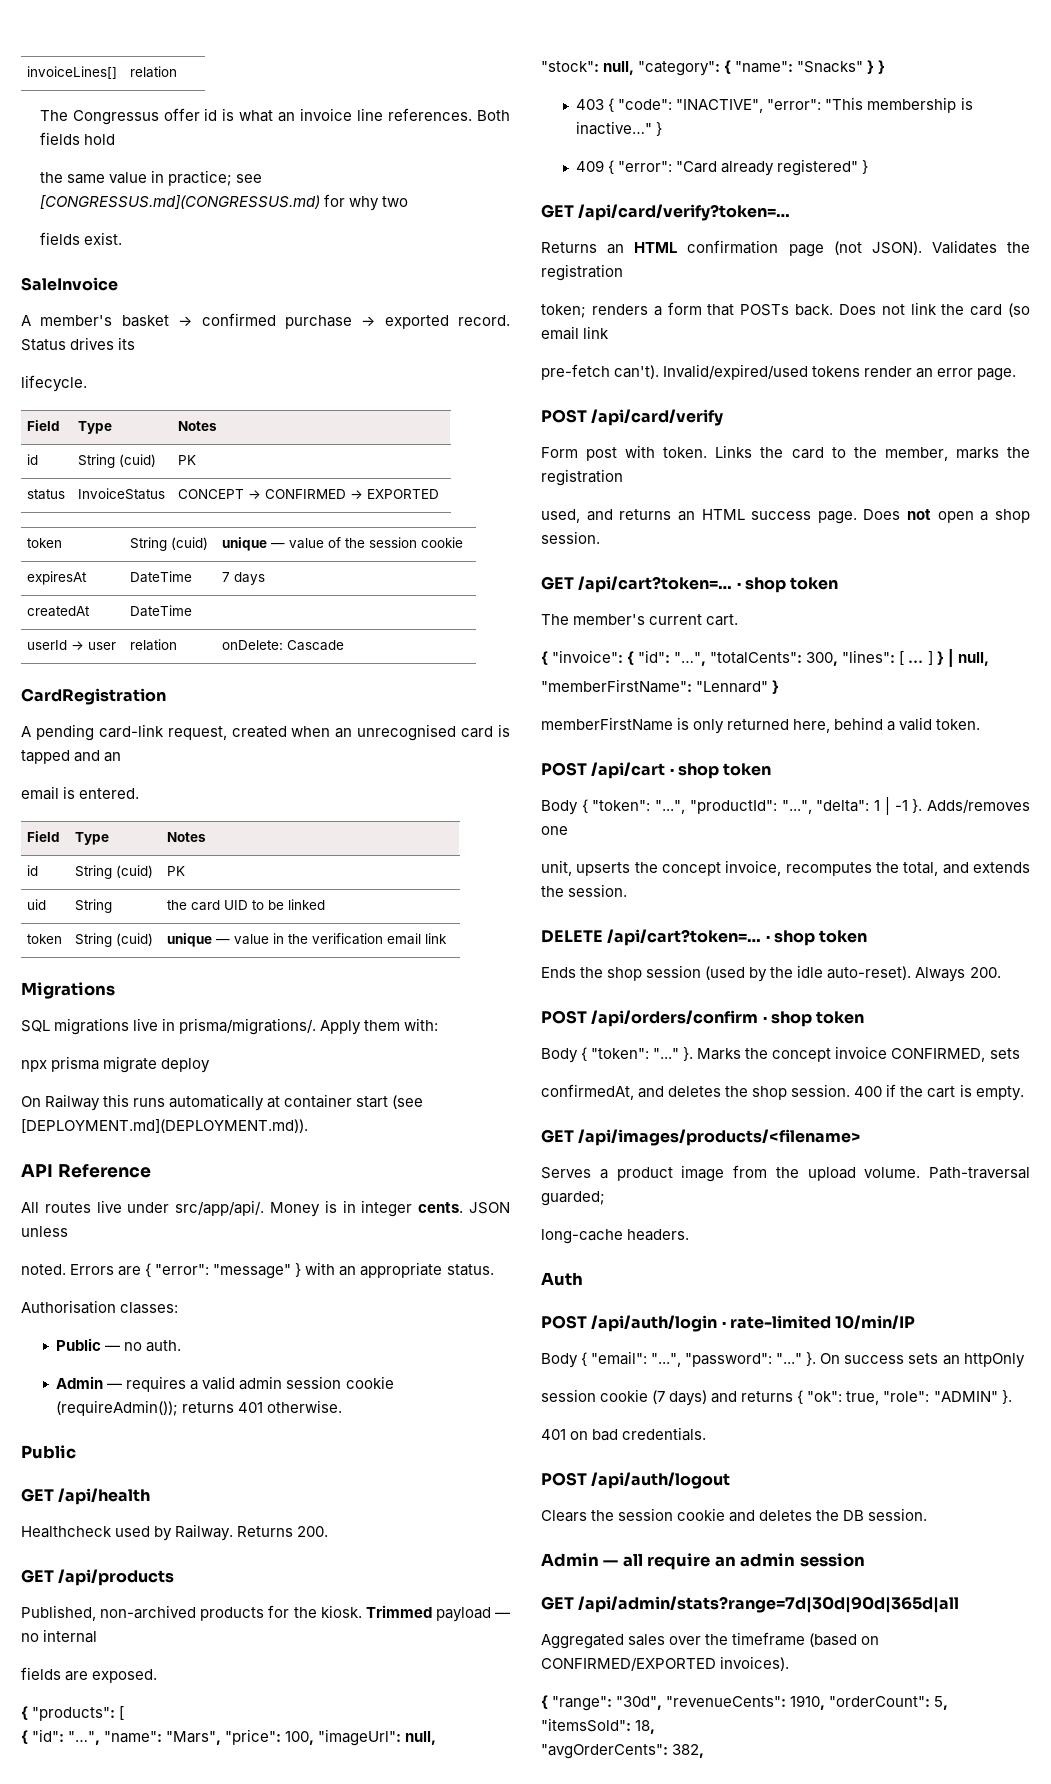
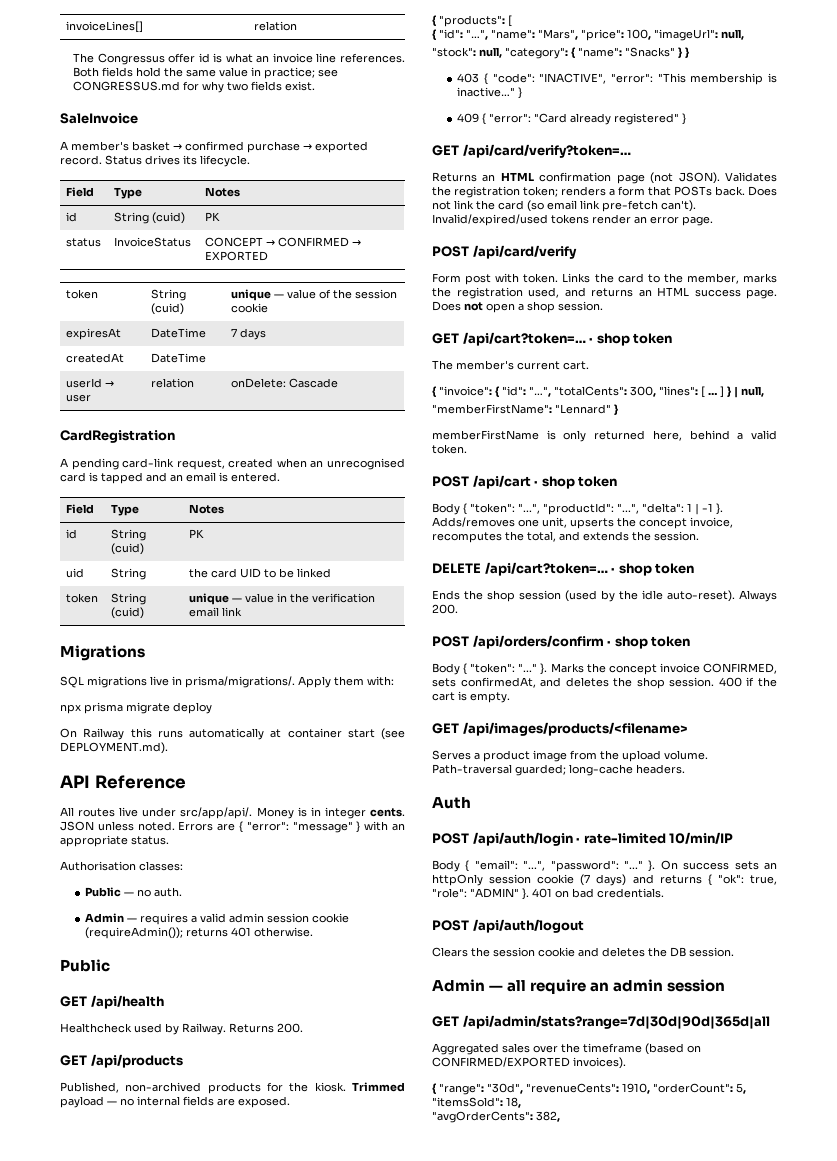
(115, 139) // -> (162, 72) none
[39,195,320,209] [CONGRESSUS.md](CONGRESSUS.md) -> [73,81,181,91] CONGRESSUS.md
(408, 201) // -> (249, 86) none
(136, 343) // -> (197, 160) none
(122, 757) // -> (183, 478) none
[21,1119,308,1133] [DEPLOYMENT.md](DEPLOYMENT.md)). -> [60,742,168,754] DEPLOYMENT.md).
(68, 1231) // -> (134, 826) none
(98, 1636) // -> (180, 1101) none
(623, 272) // -> (520, 192) none
(610, 332) // -> (600, 204) none
(623, 477) // -> (523, 293) none
(568, 830) // -> (539, 523) none
(1020, 1053) // -> (456, 682) none
(605, 1198) // -> (566, 770) none
(1025, 1360) // -> (483, 880) none
(1012, 1397) // -> (529, 894) none

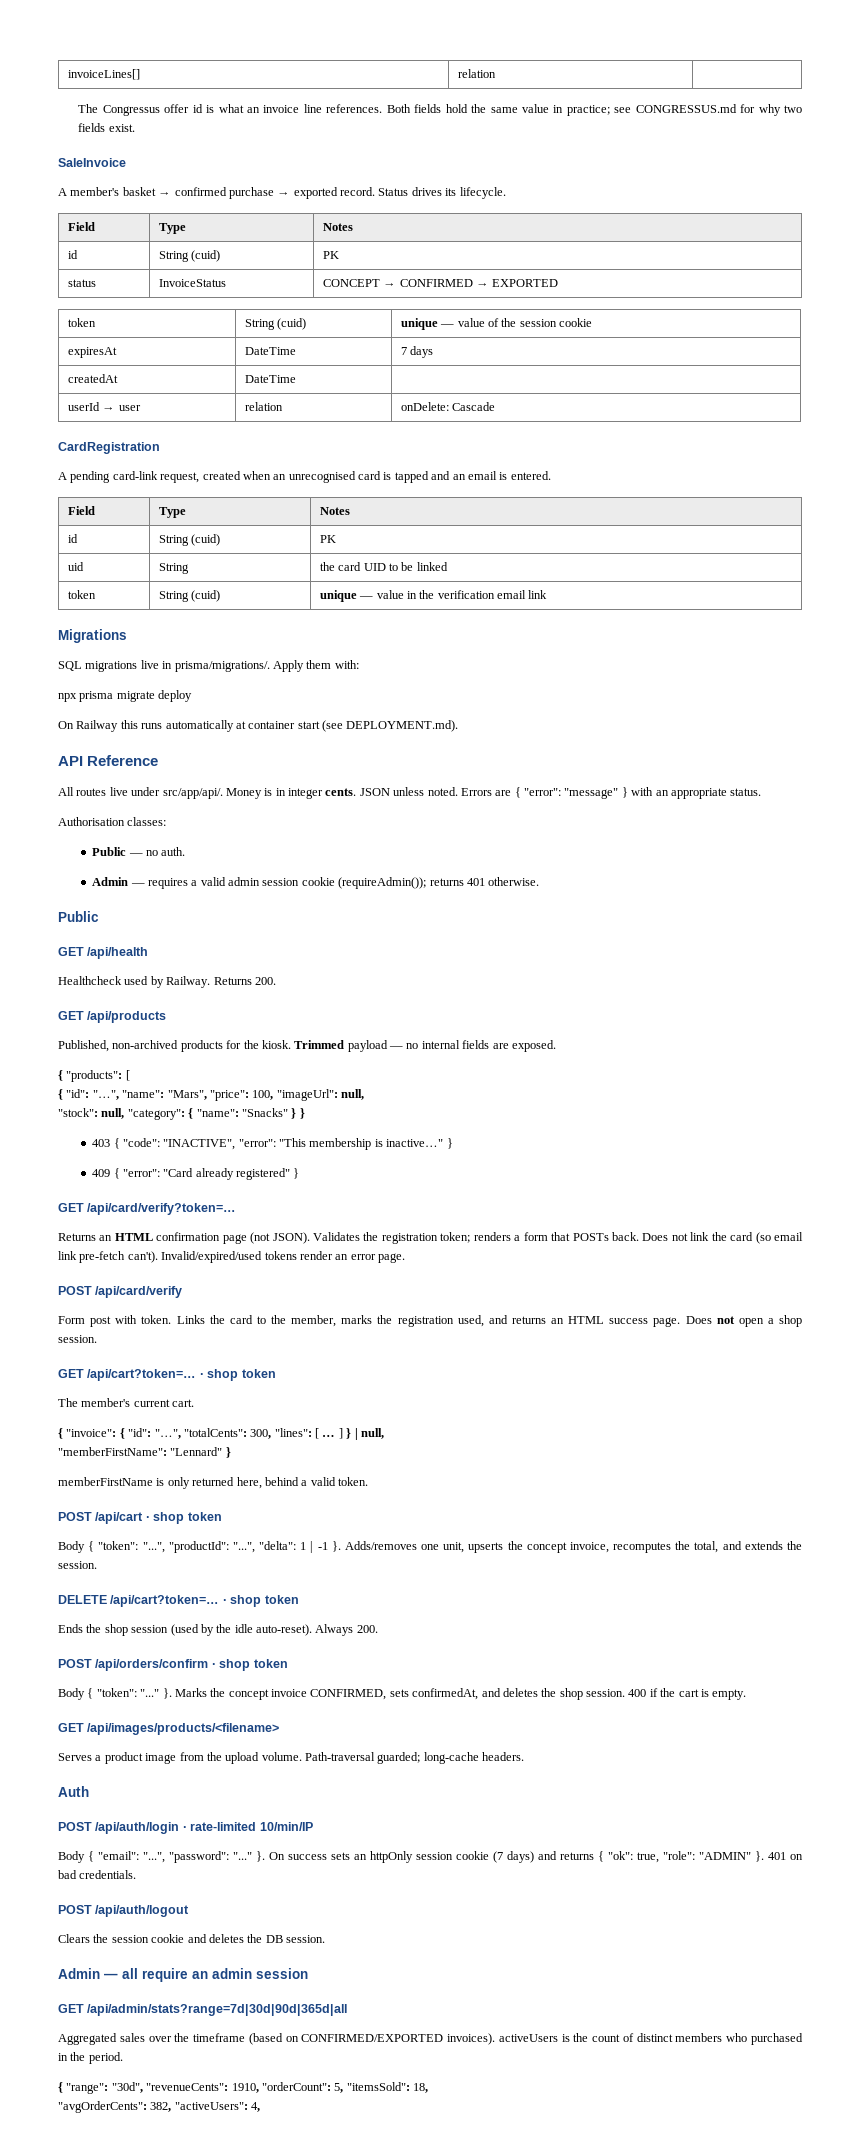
(626, 1063) none -> [498,2033,803,2045] [58,2052,123,2064] activeUsers is the count of distinct members who purchased in the period.
(560, 1116) none -> [174,2102,261,2112] "activeUsers": 4,

